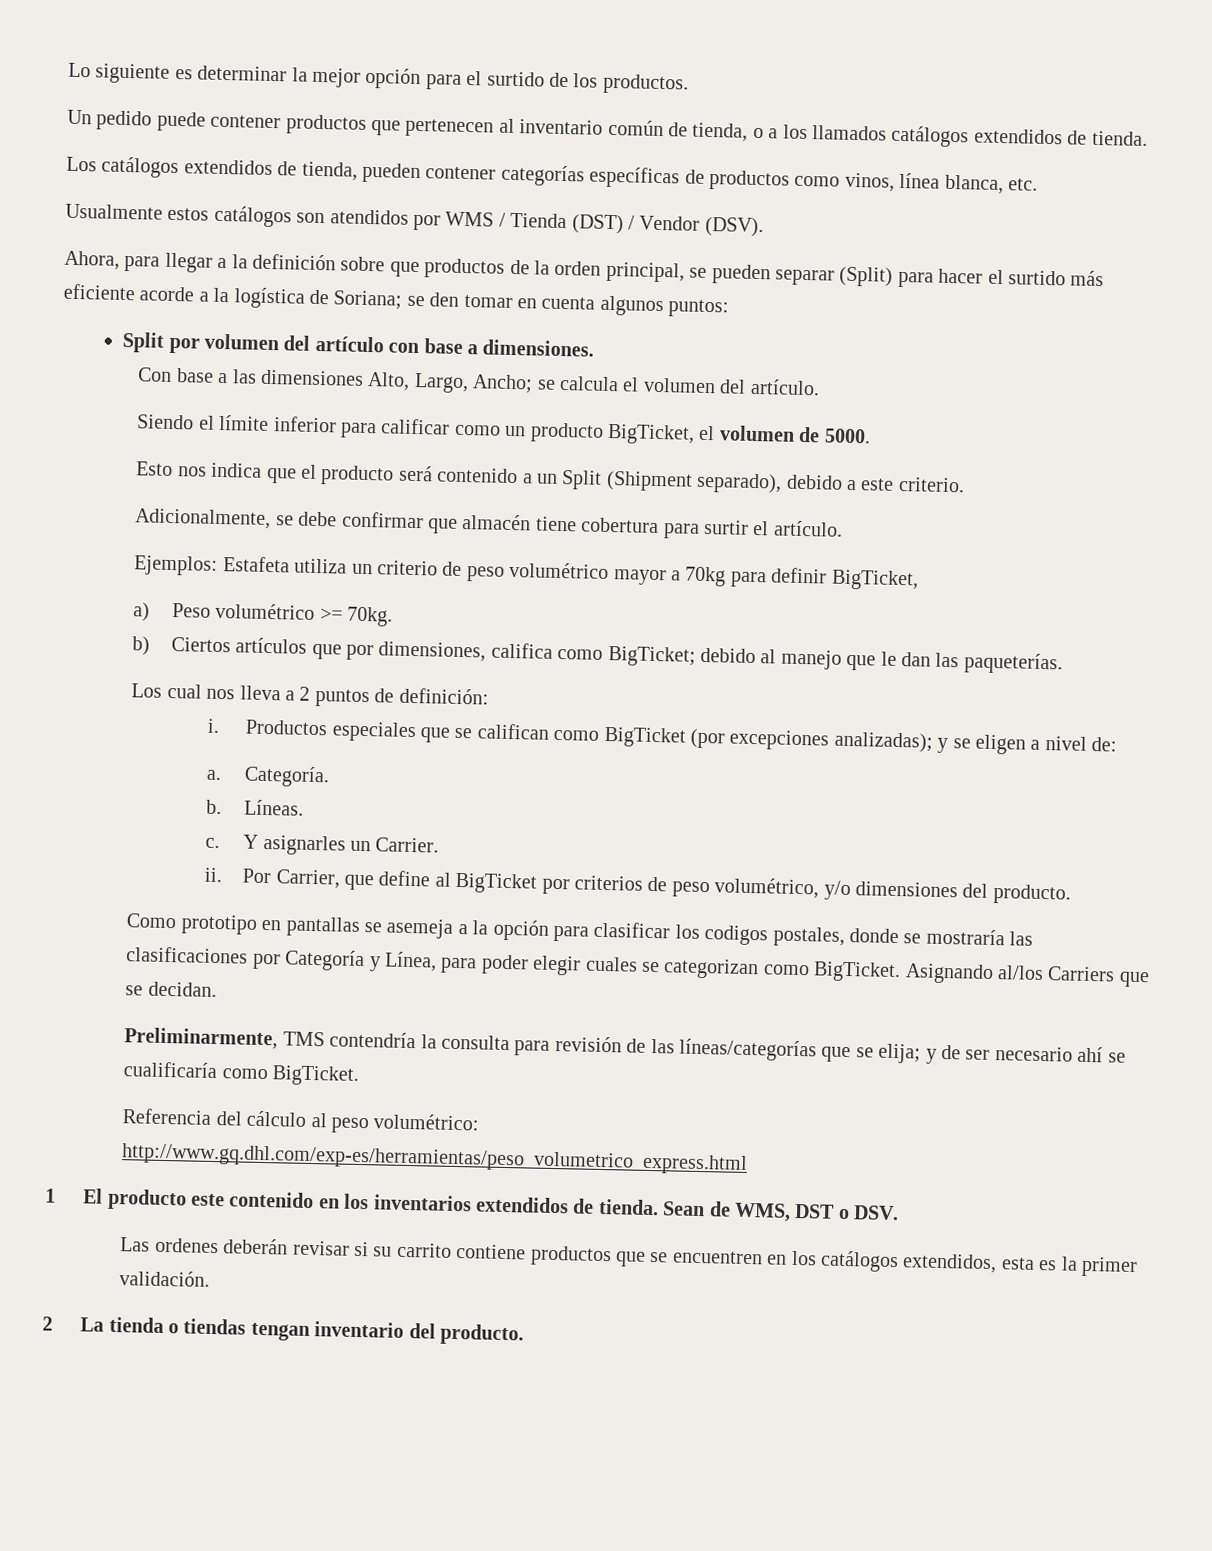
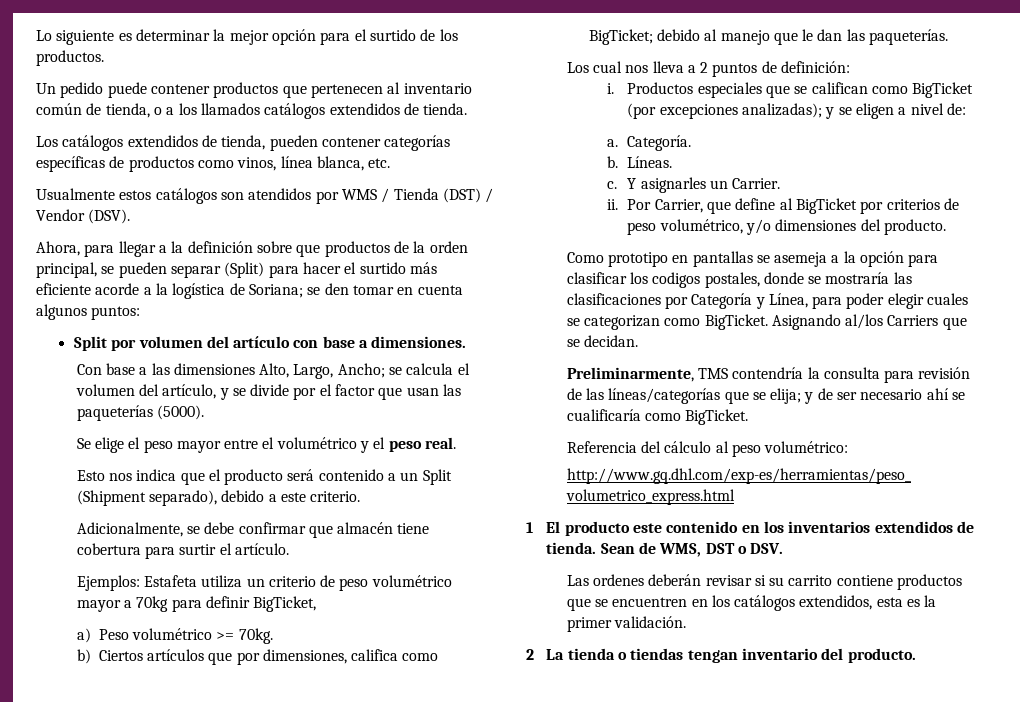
[749,378,820,396] [137,414,871,445] artículo. // Siendo el límite inferior para calificar como un producto BigTicket, el volumen de 5000. -> [162,384,462,400] [76,405,204,421] [76,437,457,453] artículo, y se divide por el factor que usan las paqueterías (5000). // Se elige el peso mayor entre el volumétrico y el peso real.

